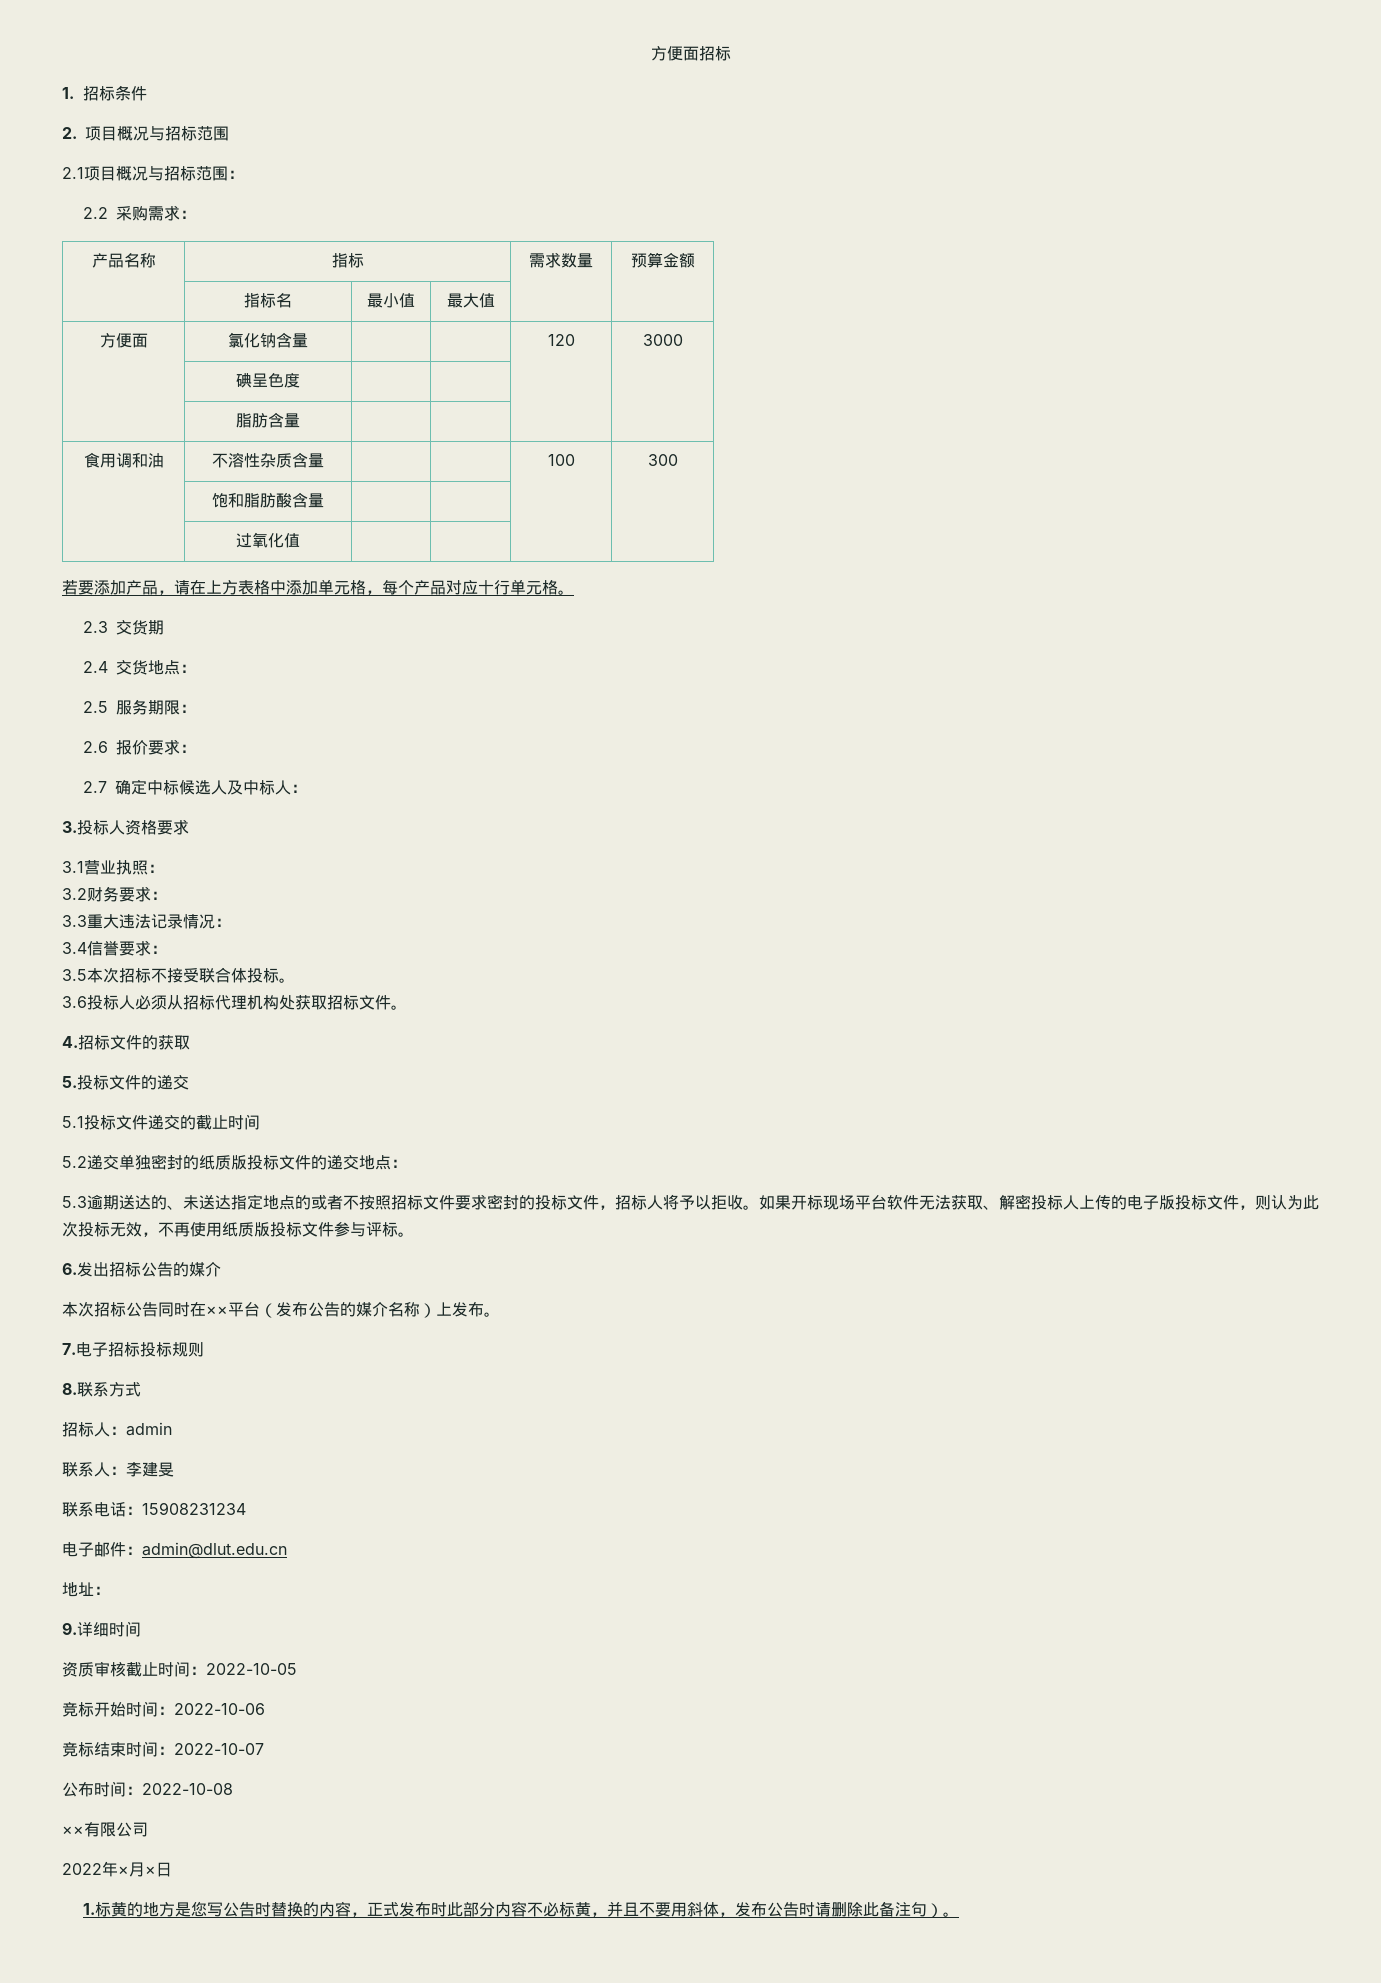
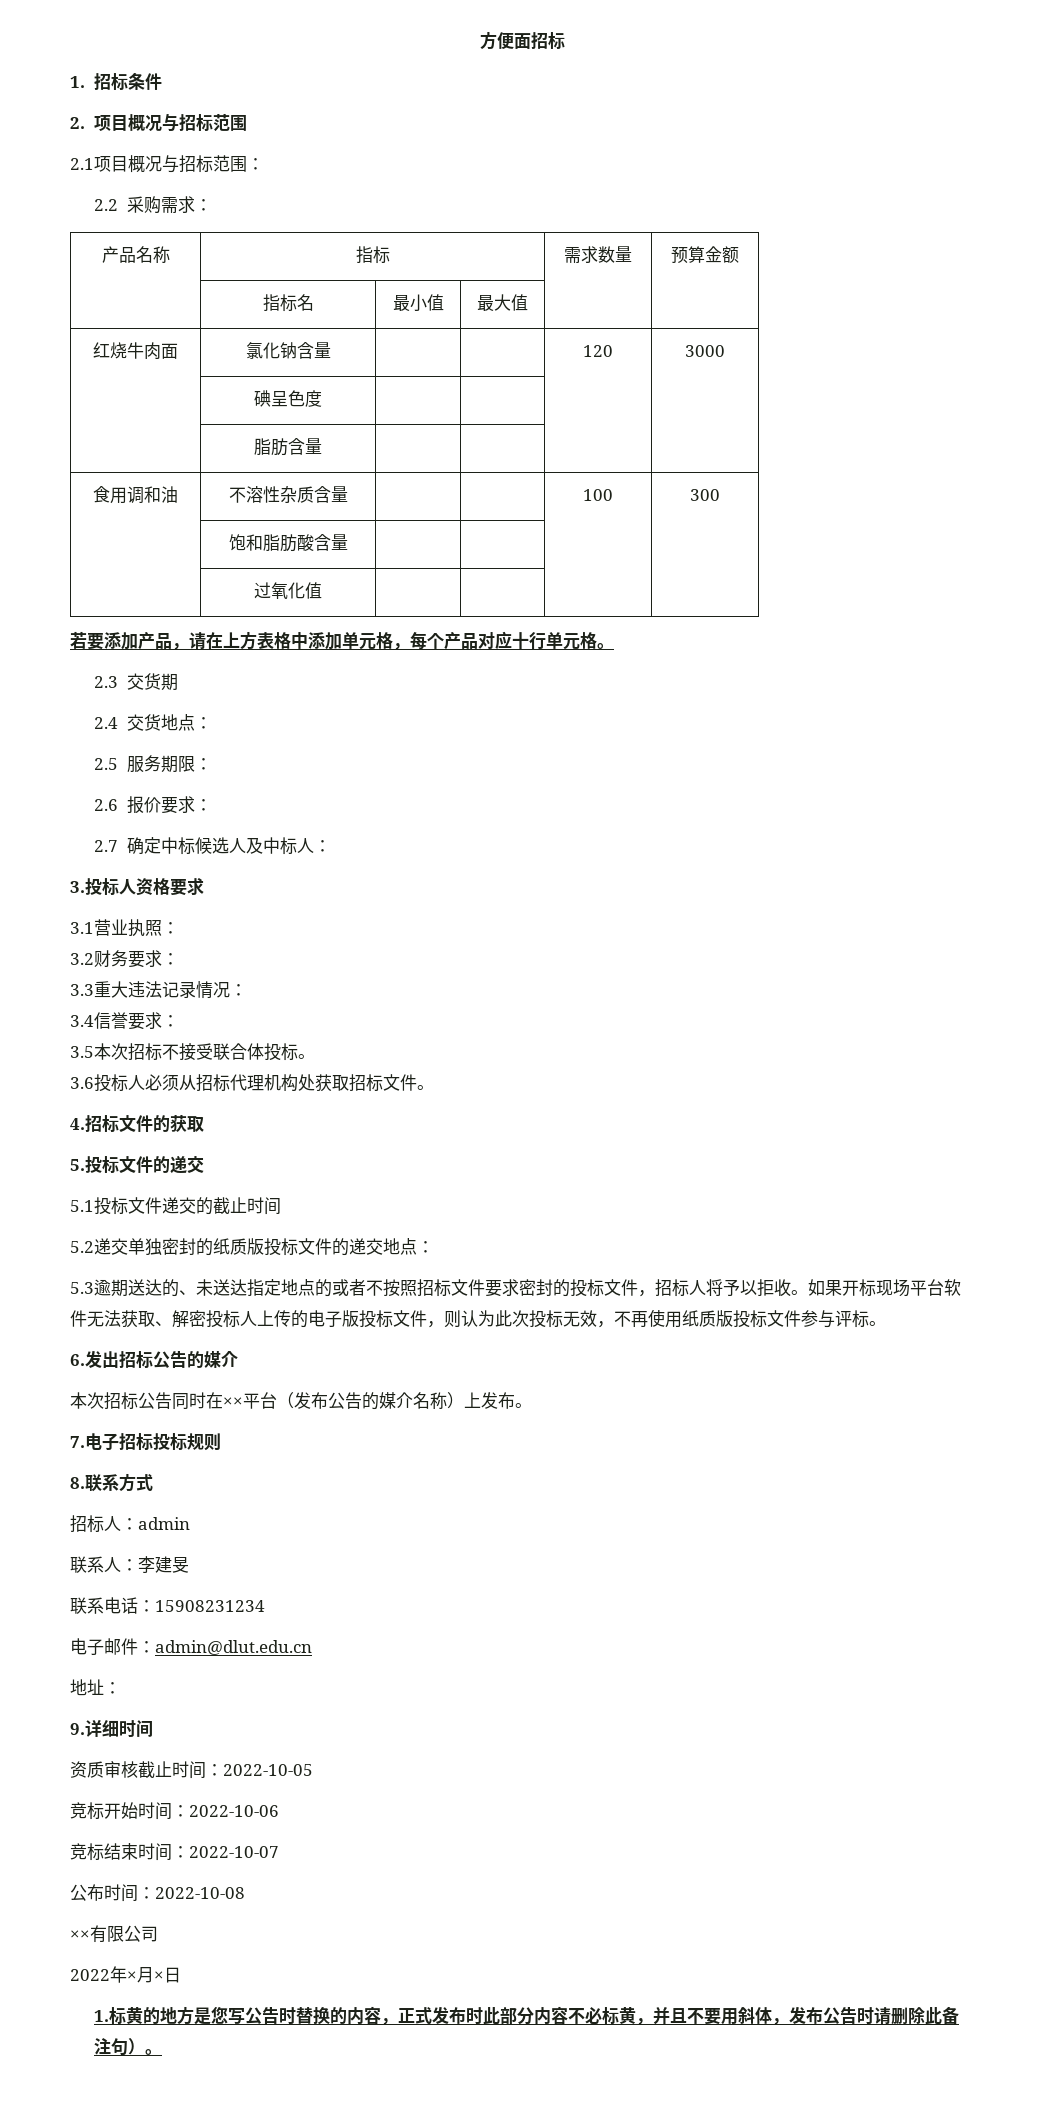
[99,333,132,348] 方便 -> [93,342,161,359] 红烧牛肉

